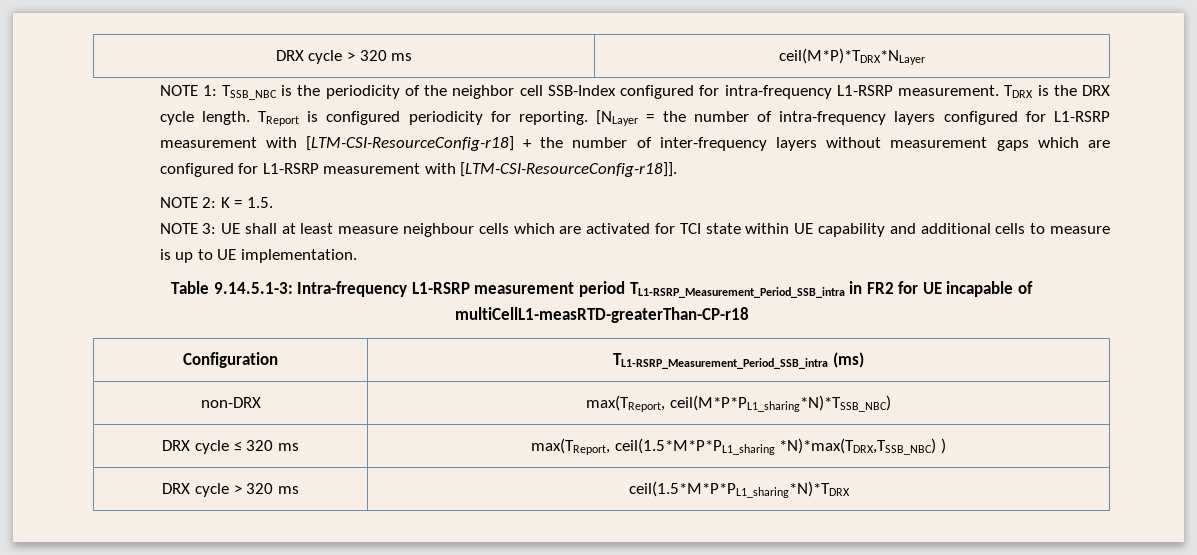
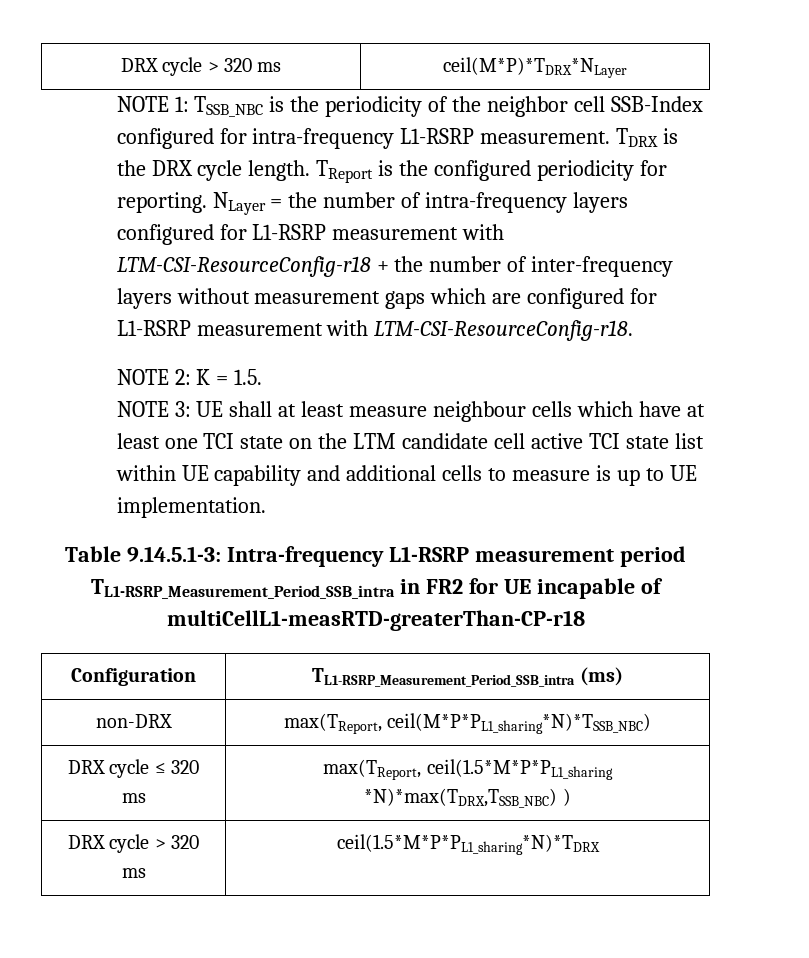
(319, 116) none -> [399,160,429,176] the
[596,110,639,126] [NLayer -> [212,192,266,215] NLayer
[305,136,514,151] [LTM-CSI-ResourceConfig-r18] -> [116,256,371,277] LTM-CSI-ResourceConfig-r18
[460,162,678,177] [LTM-CSI-ResourceConfig-r18]]. -> [374,320,634,341] LTM-CSI-ResourceConfig-r18.
[559,223,741,234] are activated for TCI state -> [639,401,705,417] [116,433,704,449] have at least one TCI state on the LTM candidate cell active TCI state list

